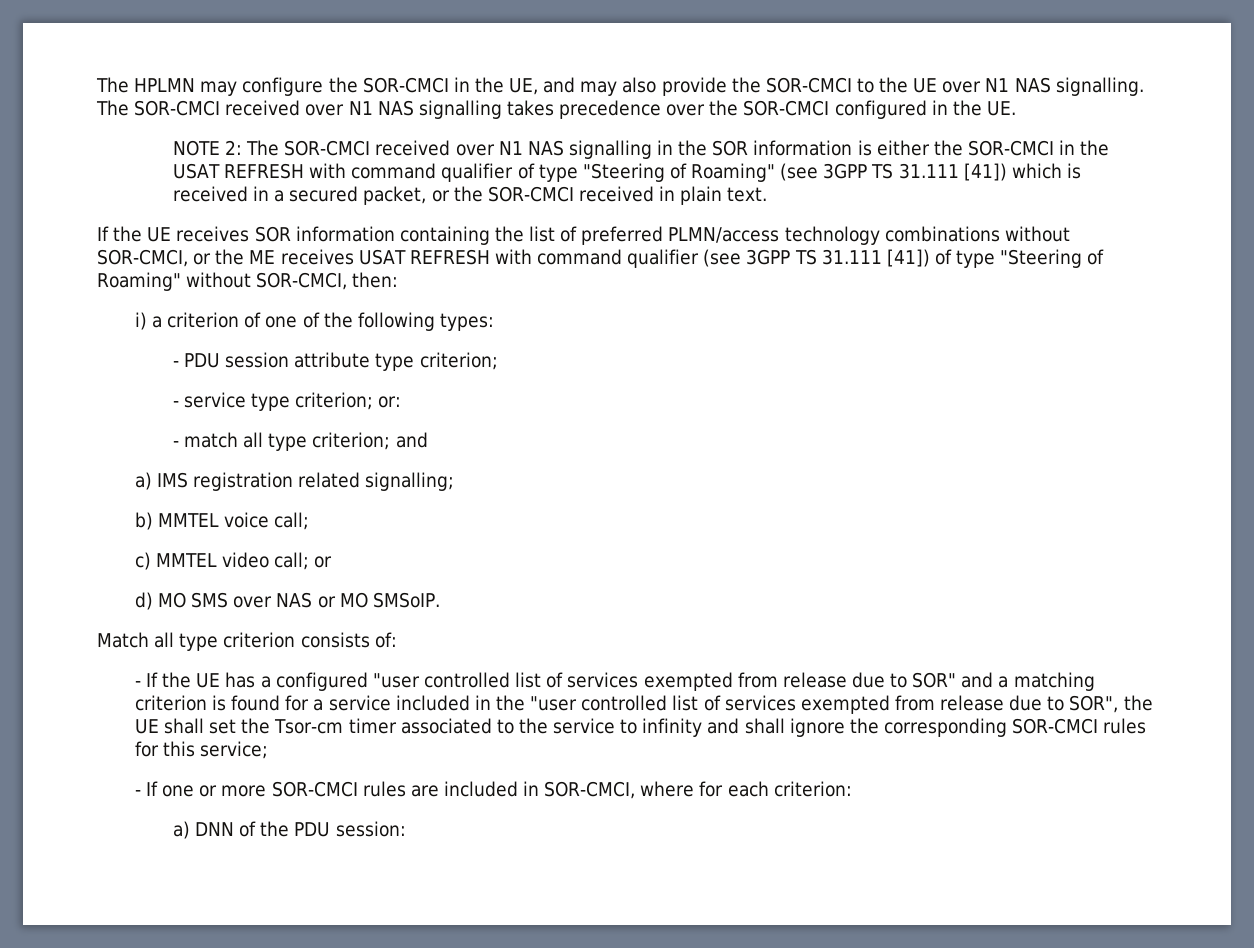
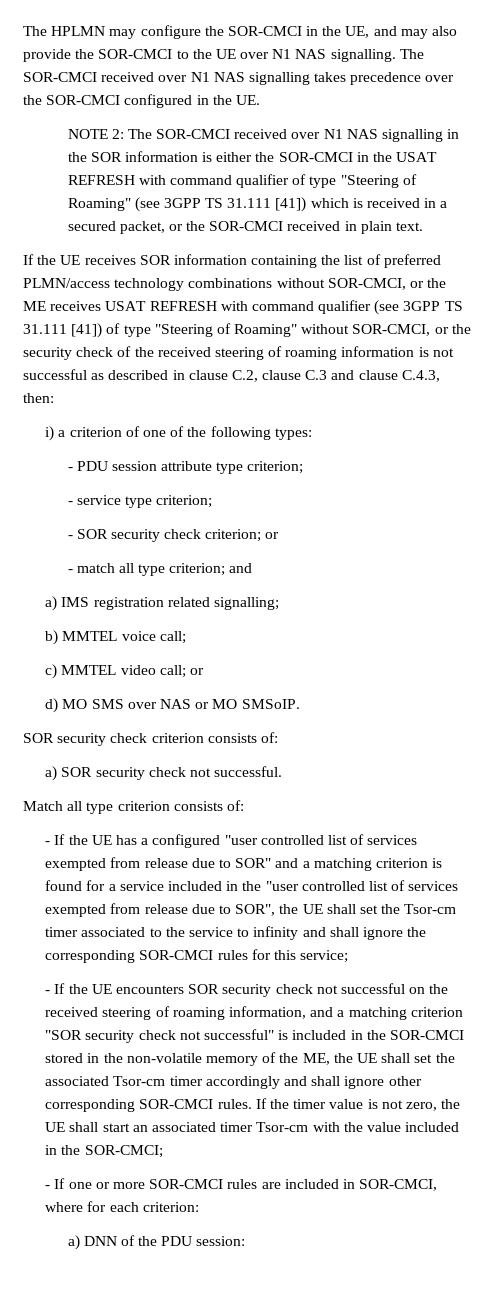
(348, 281) none -> [434,324,471,334] [23,346,454,360] [23,369,440,382] or the security check of the received steering of roaming information is not successful as described in clause C.2, clause C.3 and clause C.4.3,
[378,396,402,408] or: -> [67,529,280,542] // - SOR security check criterion; or
(440, 600) none -> [23,732,278,746] [45,766,283,781] // SOR security check criterion consists of: // a) SOR security check not successful.
(269, 750) none -> [45,983,449,997] [45,1006,463,1020] [45,1029,464,1043] [45,1052,455,1066] [45,1076,422,1089] [45,1098,461,1112] [45,1122,460,1132] [45,1145,163,1158] // - If the UE encounters SOR security check not successful on the received steering of roaming information, and a matching criterion "SOR security check not successful" is included in the SOR-CMCI stored in the non-volatile memory of the ME, the UE shall set the associated Tsor-cm timer accordingly and shall ignore other corresponding SOR-CMCI rules. If the timer value is not zero, the UE shall start an associated timer Tsor-cm with the value included in the SOR-CMCI;

